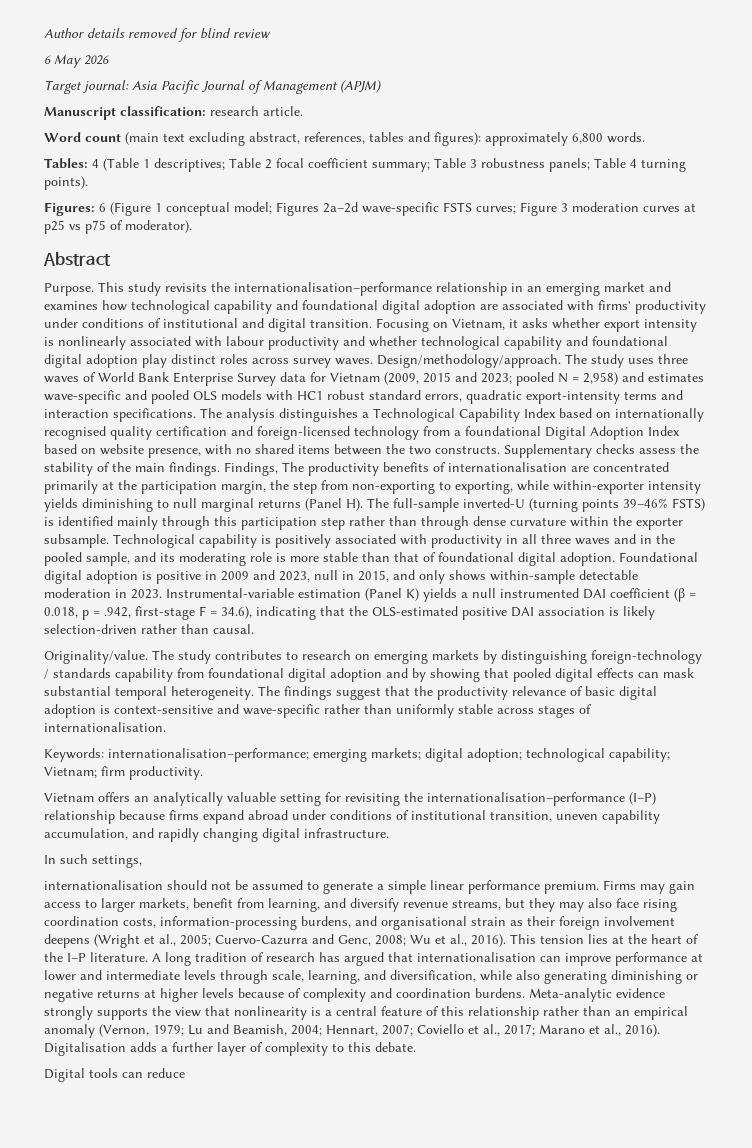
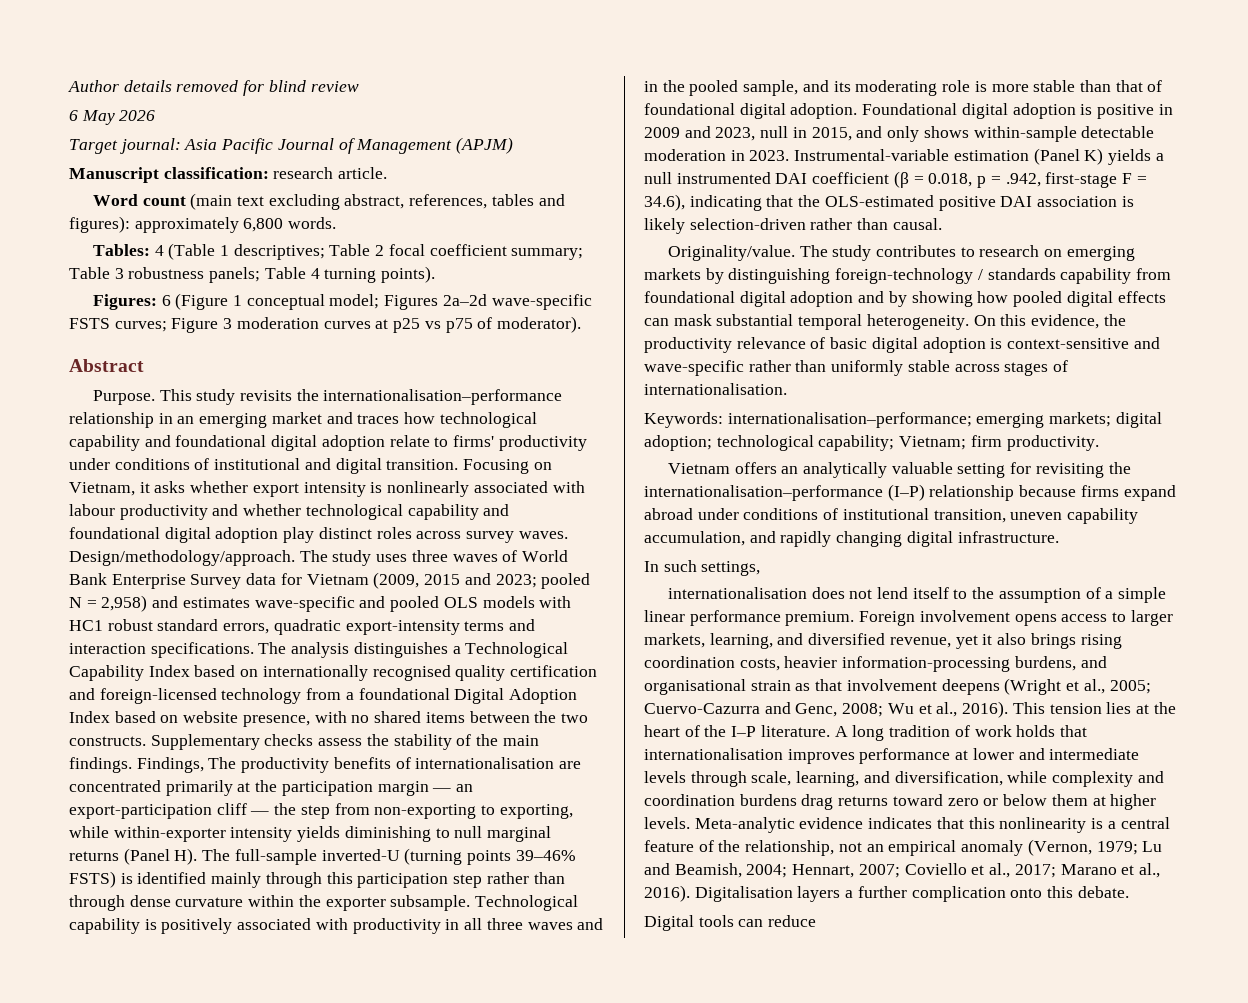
[44,301,98,310] examines -> [357,414,400,424] traces
[480,300,594,311] are associated with -> [389,435,449,447] relate to
[221,481,266,494] margin, -> [377,781,474,796] [69,803,270,819] margin — an export-participation cliff —
[484,668,509,678] that -> [977,291,1009,303] how
[258,686,410,700] The findings suggest that -> [973,314,1100,329] On this evidence,
[167,880,373,894] should not be assumed to generate -> [811,587,1101,603] does not lend itself to the assumption of
[603,880,695,894] Firms may gain -> [859,610,1057,626] Foreign involvement opens
[193,898,639,912] benefit from learning, and diversify revenue streams, but they may also face -> [709,633,1076,649] learning, and diversified revenue, yet it also brings
(156, 922) none -> [784,656,838,668] heavier
[527,916,600,930] their foreign -> [815,679,843,691] that
[266,952,611,966] research has argued that internationalisation can improve -> [974,725,1087,737] [644,748,855,764] work holds that internationalisation improves
[516,970,698,984] [44,988,665,1002] [44,1006,230,1020] also generating diminishing or negative returns at higher levels because of complexity and coordination burdens. Meta-analytic evidence strongly supports the view that -> [1052,771,1164,787] [644,794,1157,810] [644,817,995,833] complexity and coordination burdens drag returns toward zero or below them at higher levels. Meta-analytic evidence indicates that this
[441,1006,611,1020] this relationship rather than -> [718,840,862,856] the relationship, not
[130,1042,157,1052] adds -> [797,886,841,902] layers
[217,1042,344,1056] layer of complexity to -> [911,886,1043,902] complication onto

